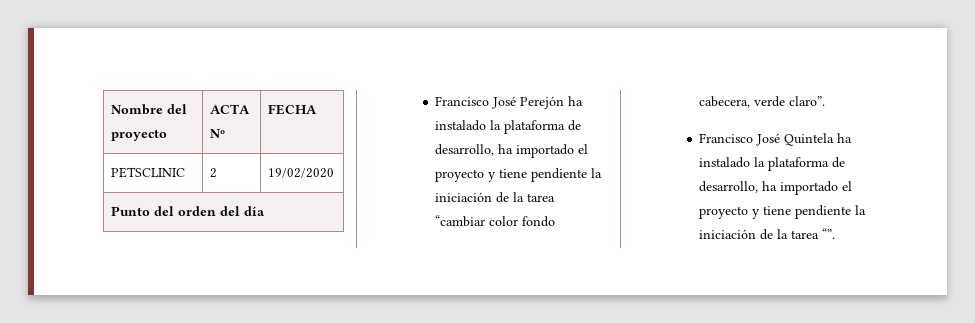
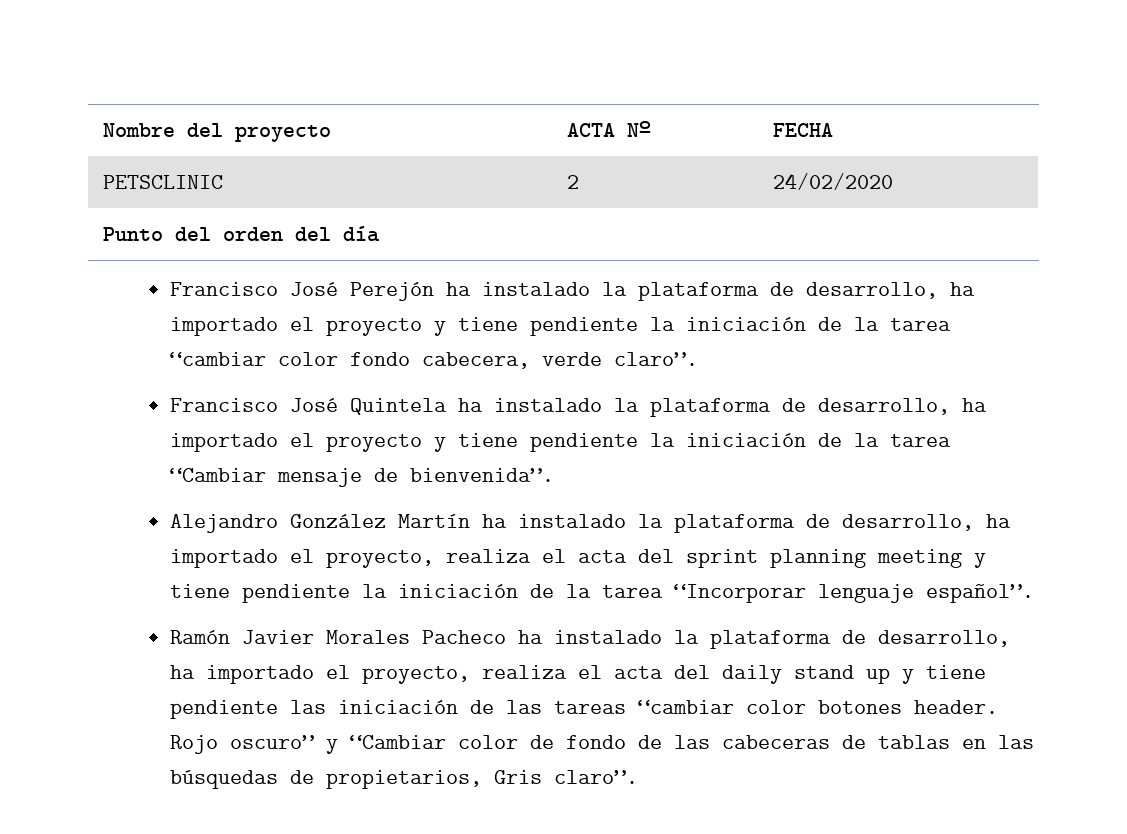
[267,168,334,178] 19/02/2020 -> [773,173,894,190] 24/02/2020
[822,228,836,239] “”. -> [170,468,555,487] [170,514,1012,533] [170,549,987,568] [170,584,1035,603] [170,630,1011,649] [170,665,987,684] [170,700,999,719] [170,735,1035,754] [170,770,639,789] “Cambiar mensaje de bienvenida”. // Alejandro González Martín ha instalado la plataforma de desarrollo, ha importado el proyecto, realiza el acta del sprint planning meeting y tiene pendiente la iniciación de la tarea “Incorporar lenguaje español”. // Ramón Javier Morales Pacheco ha instalado la plataforma de desarrollo, ha importado el proyecto, realiza el acta del daily stand up y tiene pendiente las iniciación de las tareas “cambiar color botones header. Rojo oscuro” y “Cambiar color de fondo de las cabeceras de tablas en las búsquedas de propietarios, Gris claro”.

